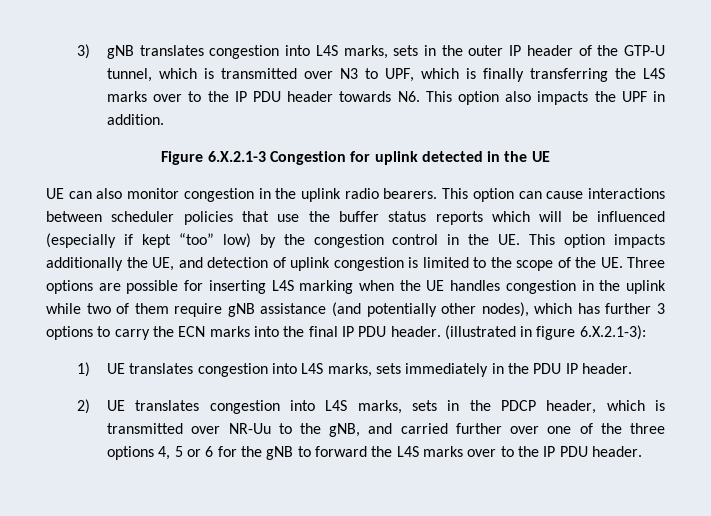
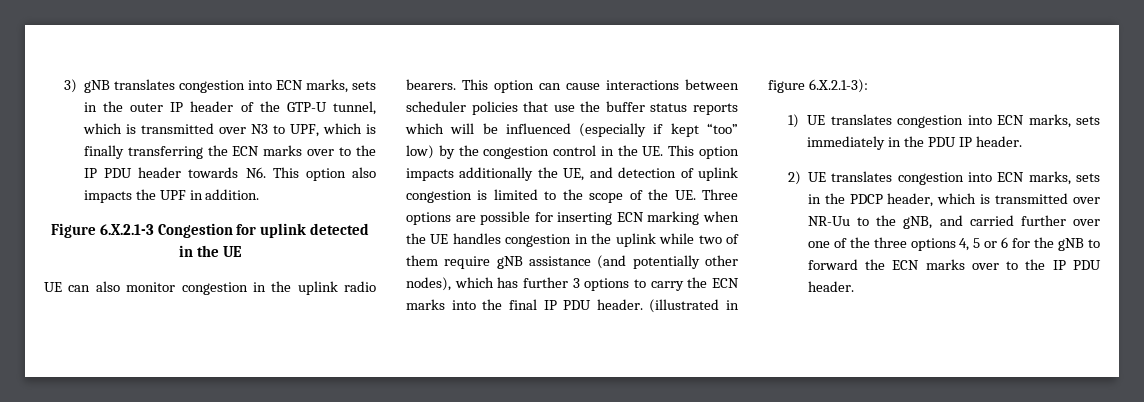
[315,45,338,56] L4S -> [275,80,303,90] ECN
[643,68,666,79] L4S -> [232,146,260,156] ECN
[271,280,294,291] L4S -> [616,212,644,222] ECN
[301,363,324,374] L4S -> [997,115,1025,125] ECN
[325,400,348,411] L4S -> [997,172,1025,182] ECN
[396,446,419,457] L4S -> [892,260,920,270] ECN

